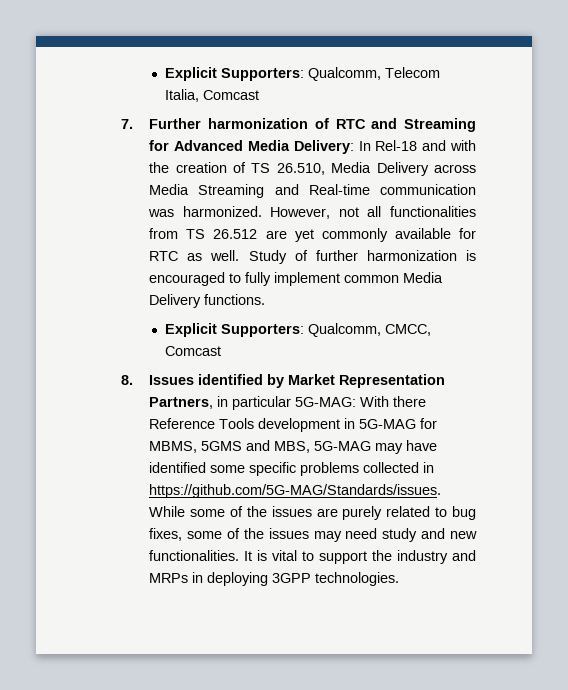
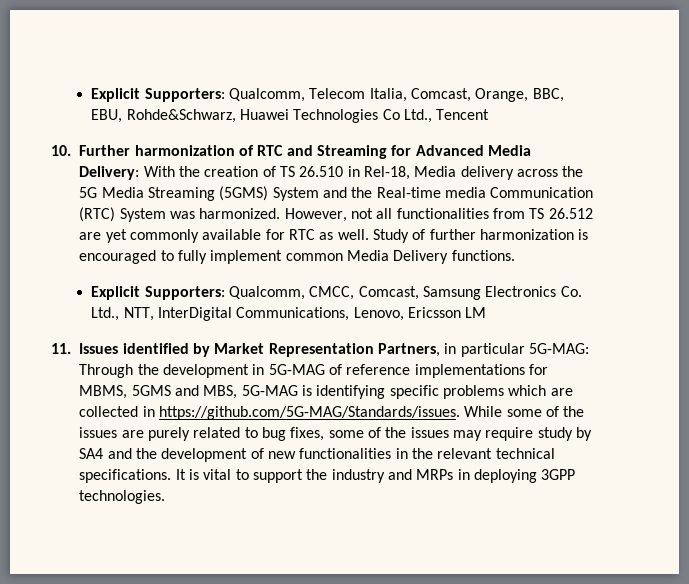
[203,90,260,100] [120,119,133,129] Comcast // 7. -> [410,88,564,102] [91,109,490,123] [51,145,72,156] Comcast, Orange, BBC, EBU, Rohde&Schwarz, Huawei Technologies Co Ltd., Tencent // 10.
[358,140,476,151] [149,162,476,176] [149,184,476,198] In Rel-18 and with the creation of TS 26.510, Media Delivery across Media Streaming and Real-time communication -> [143,166,584,180] [79,186,594,201] [79,207,166,222] With the creation of TS 26.510 in Rel-18, Media delivery across the 5G Media Streaming (5GMS) System and the Real-time media Communication (RTC) System
[165,346,222,356] [120,375,133,385] Comcast // 8. -> [358,286,582,300] [91,307,487,321] [51,343,72,354] Comcast, Samsung Electronics Co. Ltd., NTT, InterDigital Communications, Lenovo, Ericsson LM // 11.
[360,396,427,407] [149,418,417,432] With there Reference Tools development in 5G-MAG -> [79,364,525,378] Through the development in 5G-MAG of reference implementations
[375,440,438,454] [149,462,360,476] may have identified some specific problems -> [301,385,573,399] is identifying specific problems which are
[345,528,478,542] [149,550,240,561] need study and new functionalities. -> [485,427,592,441] [79,448,555,462] [79,469,172,483] require study by SA4 and the development of new functionalities in the relevant technical specifications.

